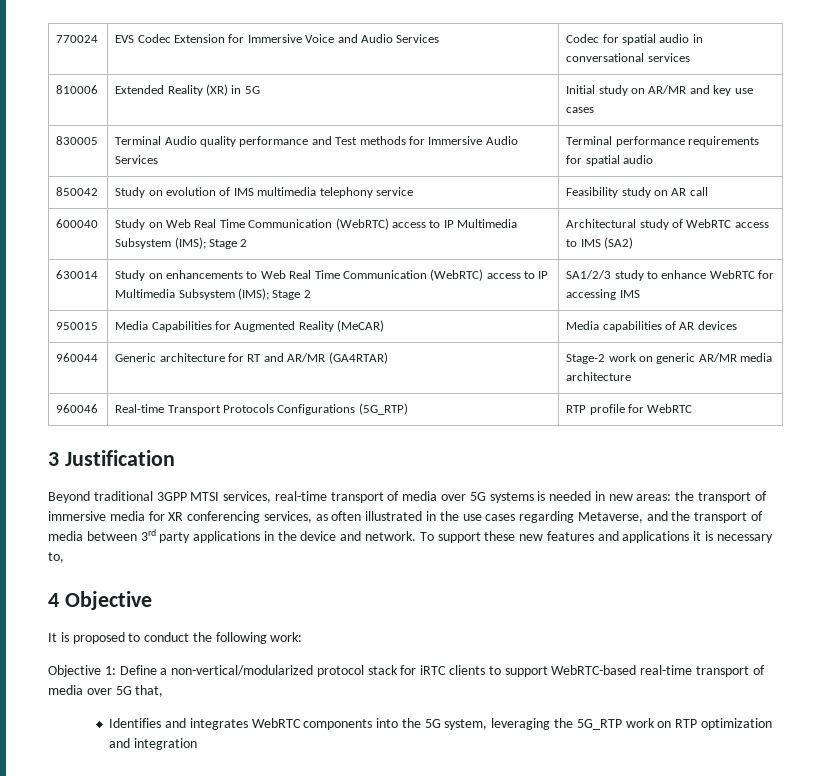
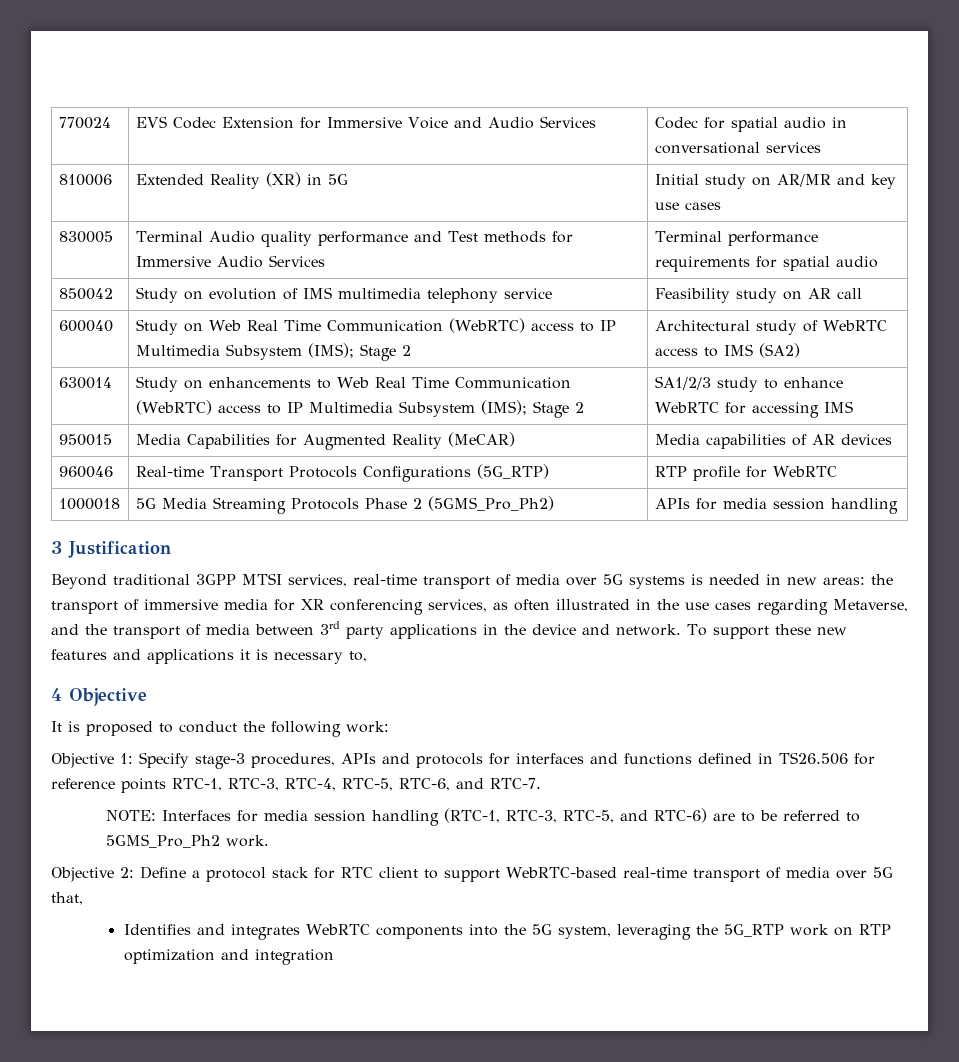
[56,353,99,362] [115,352,388,364] [566,353,773,364] [566,372,632,381] // 960044 | Generic architecture for RT and AR/MR (GA4RTAR) | Stage-2 work on generic AR/MR media architecture -> (892, 439) none
(693, 408) none -> [58,498,120,510] [135,496,554,514] [654,498,898,514] // 1000018 | 5G Media Streaming Protocols Phase 2 (5GMS_Pro_Ph2) | APIs for media session handling
(116, 670) none -> [139,752,875,769] [51,778,541,793] [106,808,861,826] [106,834,270,848] [51,867,134,882] Specify stage-3 procedures, APIs and protocols for interfaces and functions defined in TS26.506 for reference points RTC-1, RTC-3, RTC-4, RTC-5, RTC-6, and RTC-7. // NOTE: Interfaces for media session handling (RTC-1, RTC-3, RTC-5, and RTC-6) are to be referred to 5GMS_Pro_Ph2 work. // Objective 2:
[171,665,314,676] non-vertical/modularized -> (200, 874) none
[420,665,486,675] iRTC clients -> [341,867,418,878] RTC client

